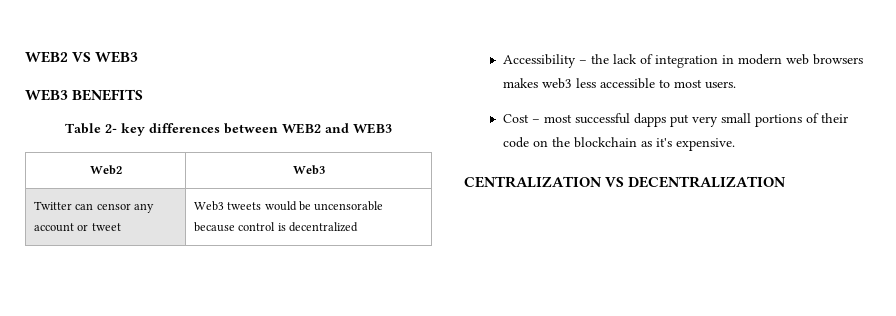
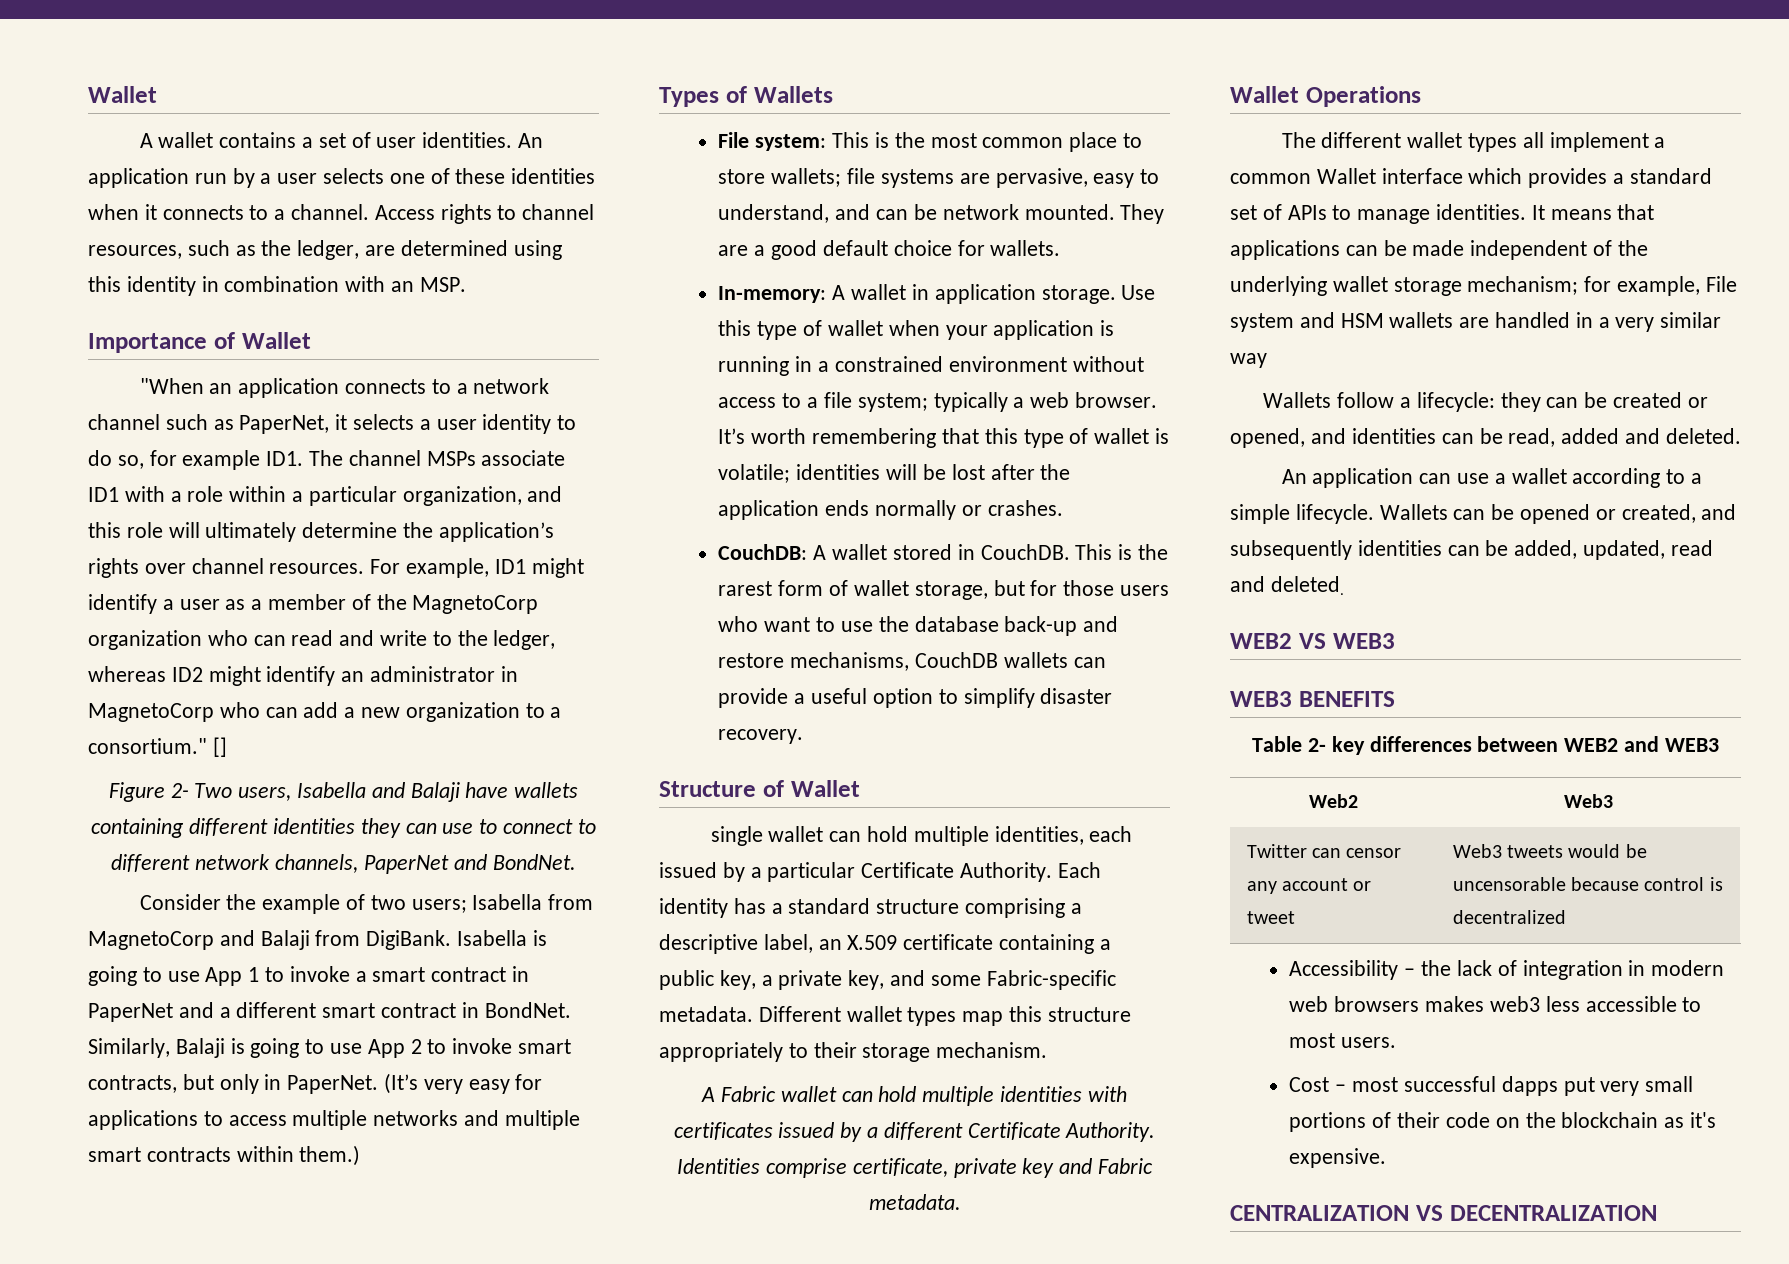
(25, 57) none -> [88,86,157,103] [139,132,543,148] [88,168,596,188] [88,204,595,224] [88,240,562,260] [88,276,466,296] [88,332,311,353] [139,378,550,398] [88,414,577,434] [88,450,566,470] [88,486,563,506] [88,522,554,542] [88,558,584,578] [88,594,539,614] [88,630,556,650] [88,666,518,686] [88,702,562,722] [88,737,227,757] [108,782,579,802] [91,818,596,838] [111,854,576,874] [139,894,594,914] [88,930,547,950] [88,966,530,986] [88,1002,571,1022] [88,1038,572,1058] [88,1073,543,1094] [88,1110,580,1130] [88,1145,361,1166] [659,86,833,107] [718,132,1142,152] [718,168,1160,188] [718,204,1165,224] [718,240,1061,260] [718,284,1156,304] [718,320,1115,340] [718,356,1144,376] [718,392,1157,412] [718,428,1169,448] [718,464,1071,483] [718,500,1063,520] [718,544,1168,560] [718,580,1169,600] [718,616,1119,636] [718,652,1106,671] [718,688,1113,708] [718,729,804,744] [659,780,860,797] [710,826,1133,846] [659,862,1101,882] [659,898,1082,918] [659,934,1111,954] [659,970,1116,990] [659,1006,1131,1026] [659,1042,1048,1062] [701,1086,1127,1106] [673,1122,1156,1142] [677,1158,1153,1178] [868,1194,961,1210] [1230,86,1421,107] [1281,132,1666,152] [1230,168,1712,188] [1230,204,1655,224] [1230,240,1648,260] [1230,276,1737,296] [1230,312,1722,332] [1230,353,1267,368] [1263,392,1708,412] [1230,428,1741,448] [1281,468,1702,488] [1230,504,1737,524] [1230,540,1713,560] [1230,576,1344,595] Wallet // A wallet contains a set of user identities. An application run by a user selects one of these identities when it connects to a channel. Access rights to channel resources, such as the ledger, are determined using this identity in combination with an MSP. // Importance of Wallet // "When an application connects to a network channel such as PaperNet, it selects a user identity to do so, for example ID1. The channel MSPs associate ID1 with a role within a particular organization, and this role will ultimately determine the application’s rights over channel resources. For example, ID1 might identify a user as a member of the MagnetoCorp organization who can read and write to the ledger, whereas ID2 might identify an administrator in MagnetoCorp who can add a new organization to a consortium." [] // Figure 2- Two users, Isabella and Balaji have wallets containing different identities they can use to connect to different network channels, PaperNet and BondNet. // Consider the example of two users; Isabella from MagnetoCorp and Balaji from DigiBank. Isabella is going to use App 1 to invoke a smart contract in PaperNet and a different smart contract in BondNet. Similarly, Balaji is going to use App 2 to invoke smart contracts, but only in PaperNet. (It’s very easy for applications to access multiple networks and multiple smart contracts within them.) // Types of Wallets // File system: This is the most common place to store wallets; file systems are pervasive, easy to understand, and can be network mounted. They are a good default choice for wallets. // In-memory: A wallet in application storage. Use this type of wallet when your application is running in a constrained environment without access to a file system; typically a web browser. It’s worth remembering that this type of wallet is volatile; identities will be lost after the application ends normally or crashes. // CouchDB: A wallet stored in CouchDB. This is the rarest form of wallet storage, but for those users who want to use the database back-up and restore mechanisms, CouchDB wallets can provide a useful option to simplify disaster recovery. // Structure of Wallet // single wallet can hold multiple identities, each issued by a particular Certificate Authority. Each identity has a standard structure comprising a descriptive label, an X.509 certificate containing a public key, a private key, and some Fabric-specific metadata. Different wallet types map this structure appropriately to their storage mechanism. // A Fabric wallet can hold multiple identities with certificates issued by a different Certificate Authority. Identities comprise certificate, private key and Fabric metadata. // Wallet Operations // The different wallet types all implement a common Wallet interface which provides a standard set of APIs to manage identities. It means that applications can be made independent of the underlying wallet storage mechanism; for example, File system and HSM wallets are handled in a very similar way // Wallets follow a lifecycle: they can be created or opened, and identities can be read, added and deleted. // An application can use a wallet according to a simple lifecycle. Wallets can be opened or created, and subsequently identities can be added, updated, read and deleted. //

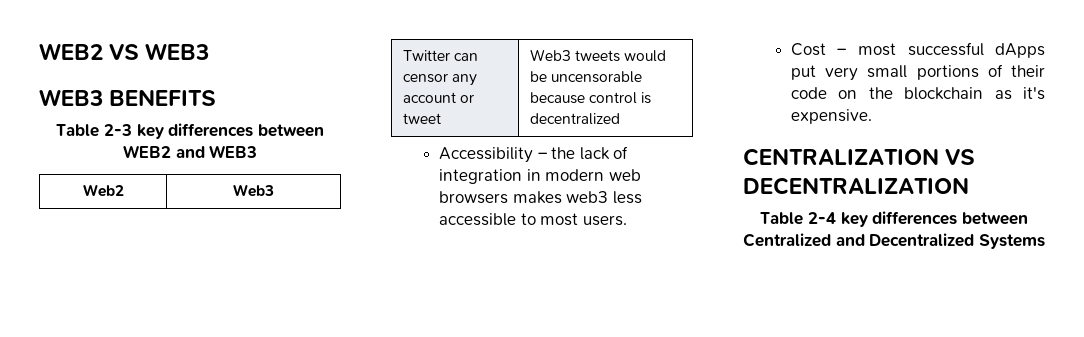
[88,86,157,103] [139,132,543,148] [88,168,596,188] [88,204,595,224] [88,240,562,260] [88,276,466,296] [88,332,311,353] [139,378,550,398] [88,414,577,434] [88,450,566,470] [88,486,563,506] [88,522,554,542] [88,558,584,578] [88,594,539,614] [88,630,556,650] [88,666,518,686] [88,702,562,722] [88,737,227,757] [108,782,579,802] [91,818,596,838] [111,854,576,874] [139,894,594,914] [88,930,547,950] [88,966,530,986] [88,1002,571,1022] [88,1038,572,1058] [88,1073,543,1094] [88,1110,580,1130] [88,1145,361,1166] [659,86,833,107] [718,132,1142,152] [718,168,1160,188] [718,204,1165,224] [718,240,1061,260] [718,284,1156,304] [718,320,1115,340] [718,356,1144,376] [718,392,1157,412] [718,428,1169,448] [718,464,1071,483] [718,500,1063,520] [718,544,1168,560] [718,580,1169,600] [718,616,1119,636] [718,652,1106,671] [718,688,1113,708] [718,729,804,744] [659,780,860,797] [710,826,1133,846] [659,862,1101,882] [659,898,1082,918] [659,934,1111,954] [659,970,1116,990] [659,1006,1131,1026] [659,1042,1048,1062] [701,1086,1127,1106] [673,1122,1156,1142] [677,1158,1153,1178] [868,1194,961,1210] [1230,86,1421,107] [1281,132,1666,152] [1230,168,1712,188] [1230,204,1655,224] [1230,240,1648,260] [1230,276,1737,296] [1230,312,1722,332] [1230,353,1267,368] [1263,392,1708,412] [1230,428,1741,448] [1281,468,1702,488] [1230,504,1737,524] [1230,540,1713,560] [1230,576,1344,595] Wallet // A wallet contains a set of user identities. An application run by a user selects one of these identities when it connects to a channel. Access rights to channel resources, such as the ledger, are determined using this identity in combination with an MSP. // Importance of Wallet // "When an application connects to a network channel such as PaperNet, it selects a user identity to do so, for example ID1. The channel MSPs associate ID1 with a role within a particular organization, and this role will ultimately determine the application’s rights over channel resources. For example, ID1 might identify a user as a member of the MagnetoCorp organization who can read and write to the ledger, whereas ID2 might identify an administrator in MagnetoCorp who can add a new organization to a consortium." [] // Figure 2- Two users, Isabella and Balaji have wallets containing different identities they can use to connect to different network channels, PaperNet and BondNet. // Consider the example of two users; Isabella from MagnetoCorp and Balaji from DigiBank. Isabella is going to use App 1 to invoke a smart contract in PaperNet and a different smart contract in BondNet. Similarly, Balaji is going to use App 2 to invoke smart contracts, but only in PaperNet. (It’s very easy for applications to access multiple networks and multiple smart contracts within them.) // Types of Wallets // File system: This is the most common place to store wallets; file systems are pervasive, easy to understand, and can be network mounted. They are a good default choice for wallets. // In-memory: A wallet in application storage. Use this type of wallet when your application is running in a constrained environment without access to a file system; typically a web browser. It’s worth remembering that this type of wallet is volatile; identities will be lost after the application ends normally or crashes. // CouchDB: A wallet stored in CouchDB. This is the rarest form of wallet storage, but for those users who want to use the database back-up and restore mechanisms, CouchDB wallets can provide a useful option to simplify disaster recovery. // Structure of Wallet // single wallet can hold multiple identities, each issued by a particular Certificate Authority. Each identity has a standard structure comprising a descriptive label, an X.509 certificate containing a public key, a private key, and some Fabric-specific metadata. Different wallet types map this structure appropriately to their storage mechanism. // A Fabric wallet can hold multiple identities with certificates issued by a different Certificate Authority. Identities comprise certificate, private key and Fabric metadata. // Wallet Operations // The different wallet types all implement a common Wallet interface which provides a standard set of APIs to manage identities. It means that applications can be made independent of the underlying wallet storage mechanism; for example, File system and HSM wallets are handled in a very similar way // Wallets follow a lifecycle: they can be created or opened, and identities can be read, added and deleted. // An application can use a wallet according to a simple lifecycle. Wallets can be opened or created, and subsequently identities can be added, updated, read and deleted. // -> (39, 51) none
[1307,738,1326,752] 2- -> [103,124,132,136] 2-3
[1501,1076,1558,1096] dapps -> [995,43,1045,58] dApps
(1657, 1213) none -> [760,211,1028,227] [743,233,1045,249] // Table 2-4 key differences between Centralized and Decentralized Systems

